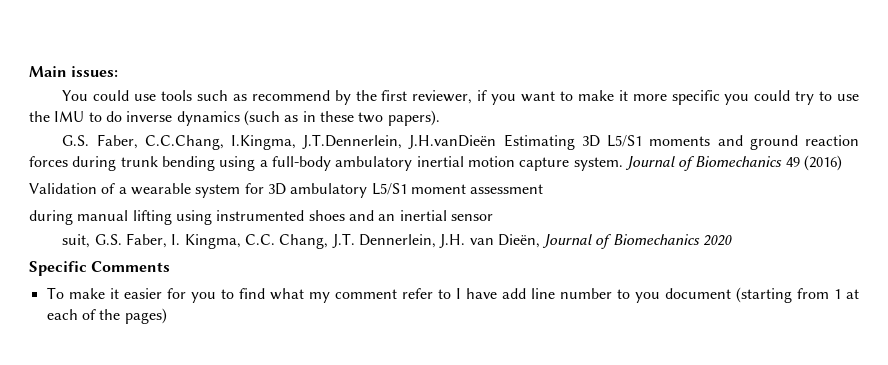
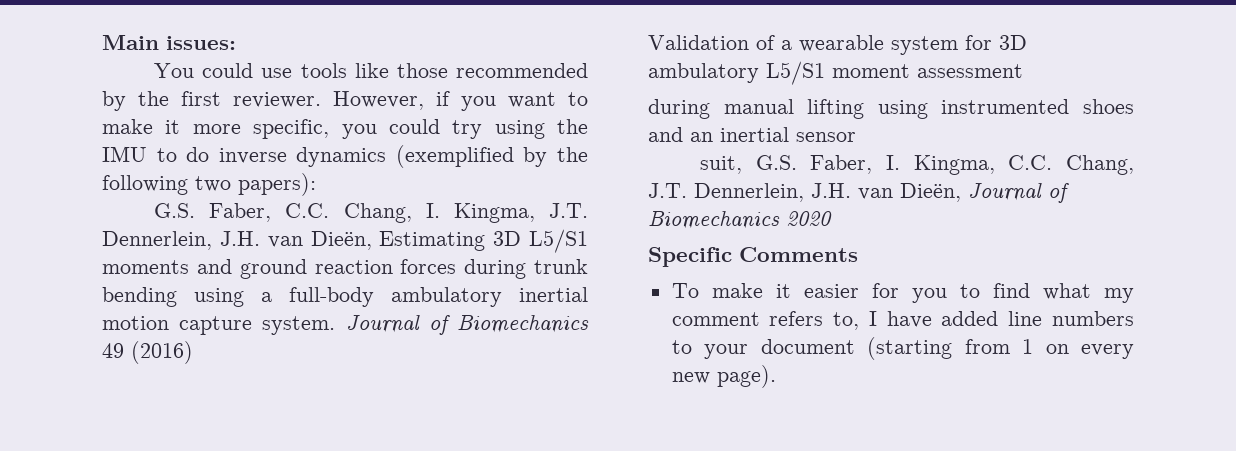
[196,90,330,101] such as recommend -> [354,63,588,78] like those recommended
[412,90,473,104] reviewer, -> [233,91,424,110] reviewer. However,
[671,90,720,105] specific -> [253,119,330,139] specific,
[819,91,859,101] to use -> [494,120,545,139] using
[243,110,440,126] [62,134,497,150] (such as in these two papers). // G.S. Faber, C.C.Chang, I.Kingma, J.T.Dennerlein, J.H.vanDieën -> [395,145,588,168] [102,173,316,196] [154,203,588,223] [102,231,372,250] (exemplified by the following two papers): // G.S. Faber, C.C. Chang, I. Kingma, J.T. Dennerlein, J.H. van Dieën,
[401,287,859,303] [46,308,167,324] refer to I have add line number to you document (starting from 1 at each of the pages) -> [769,311,1134,330] [671,337,1134,360] [671,365,776,388] refers to, I have added line numbers to your document (starting from 1 on every new page).

